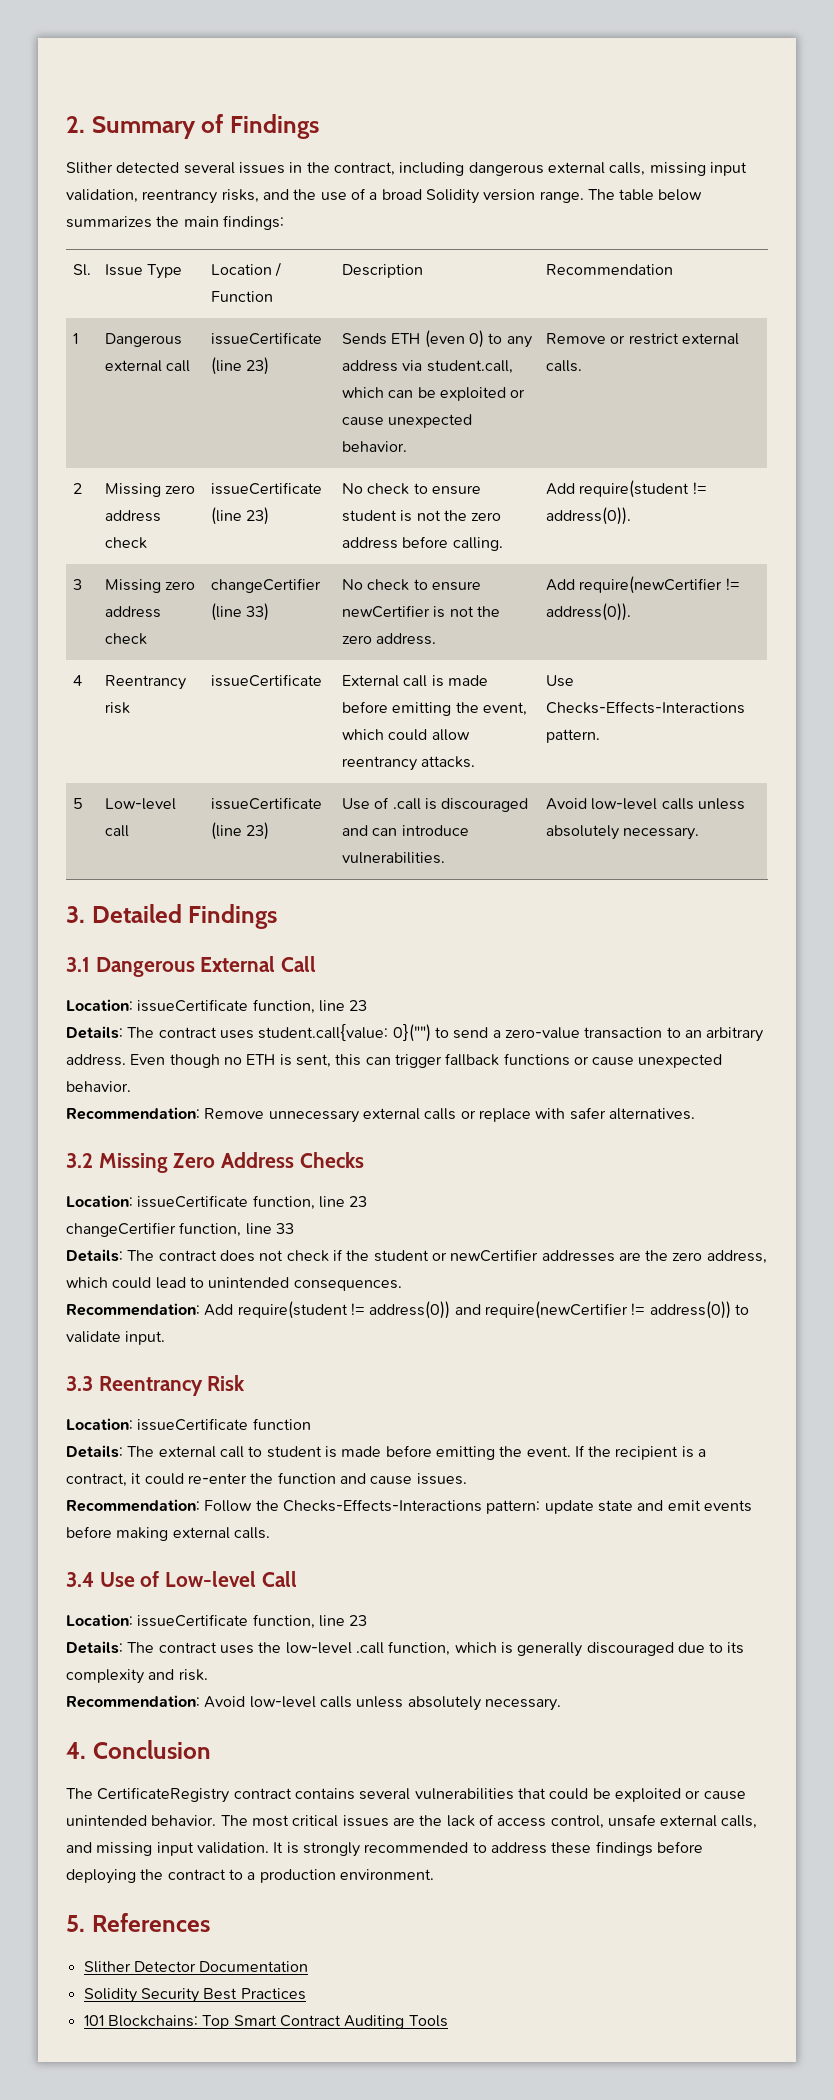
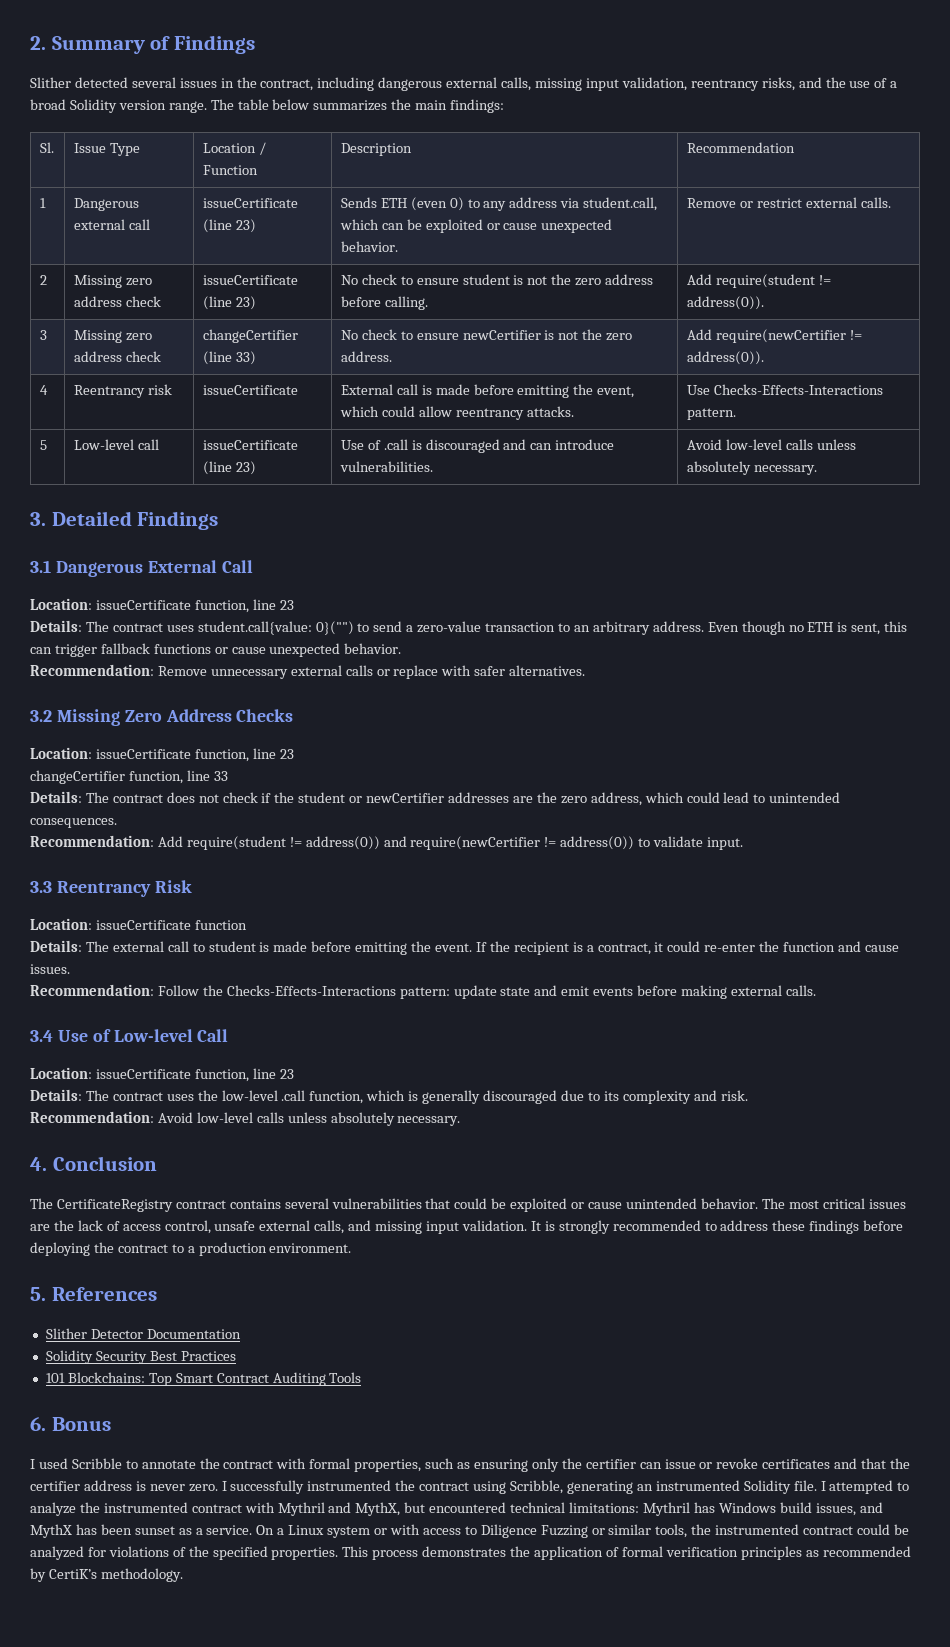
(448, 2021) none -> [30,1417,111,1431] [30,1458,911,1472] [30,1480,910,1494] [30,1502,883,1516] [30,1524,909,1538] [30,1546,911,1560] [30,1568,183,1582] // 6. Bonus // I used Scribble to annotate the contract with formal properties, such as ensuring only the certifier can issue or revoke certificates and that the certifier address is never zero. I successfully instrumented the contract using Scribble, generating an instrumented Solidity file. I attempted to analyze the instrumented contract with Mythril and MythX, but encountered technical limitations: Mythril has Windows build issues, and MythX has been sunset as a service. On a Linux system or with access to Diligence Fuzzing or similar tools, the instrumented contract could be analyzed for violations of the specified properties. This process demonstrates the application of formal verification principles as recommended by CertiK’s methodology.

